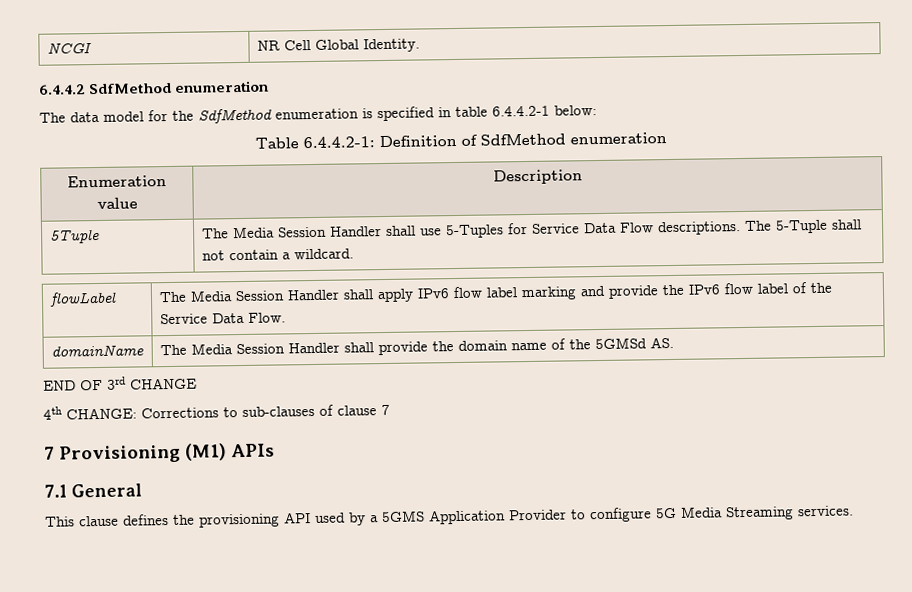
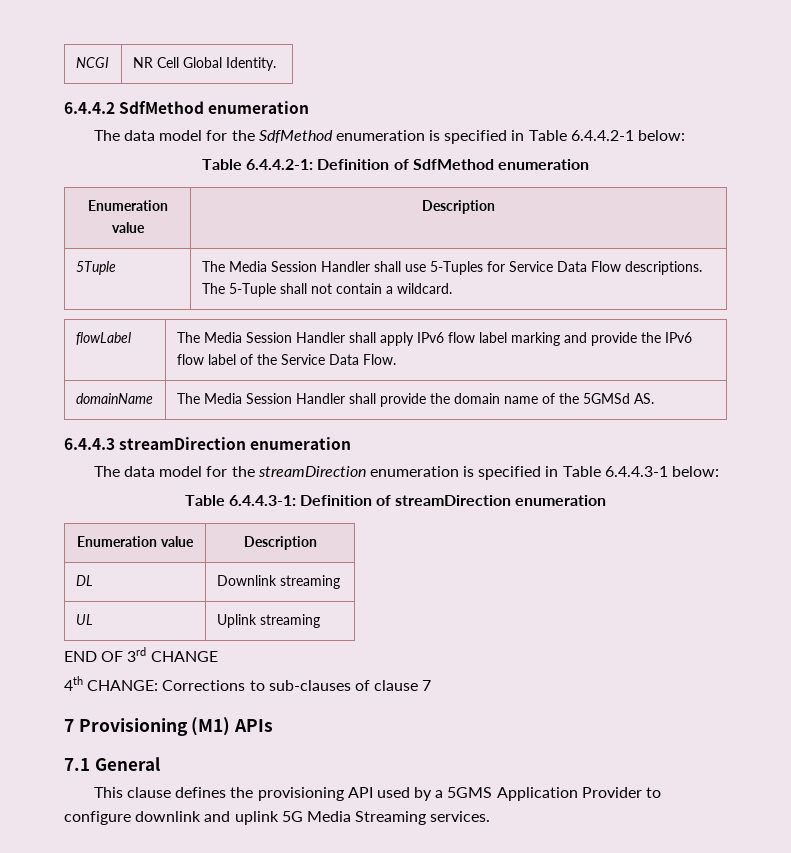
[455,106,488,117] table -> [528,130,567,141] Table
(674, 342) none -> [64,437,352,450] [93,466,720,480] [184,495,607,506] [77,536,194,547] [243,536,317,550] [75,575,93,586] [216,575,340,589] [75,614,93,625] [216,614,320,628] // 6.4.4.3 streamDirection enumeration // The data model for the streamDirection enumeration is specified in Table 6.4.4.3-1 below: // Table 6.4.4.3-1: Definition of streamDirection enumeration // Enumeration value | Description // DL | Downlink streaming // UL | Uplink streaming
(652, 515) none -> [135,811,279,825] downlink and uplink

